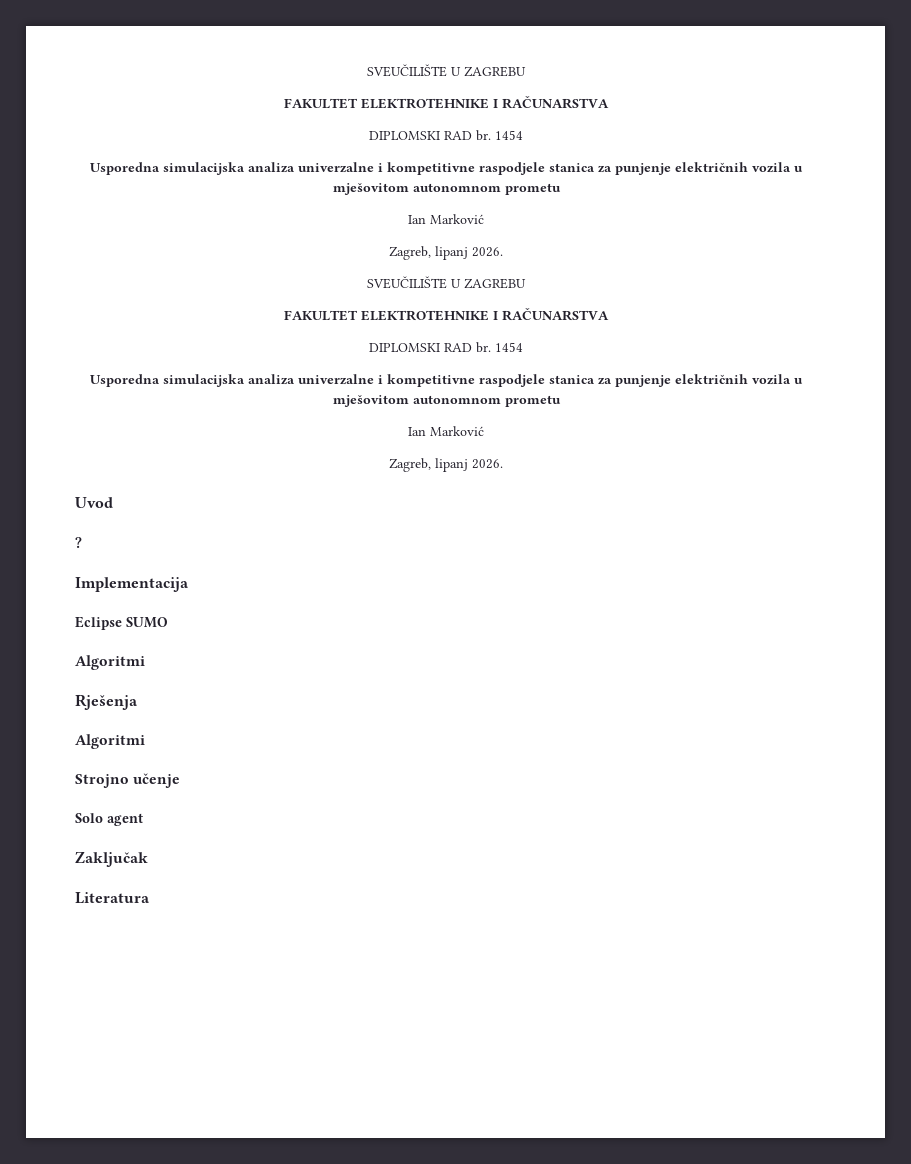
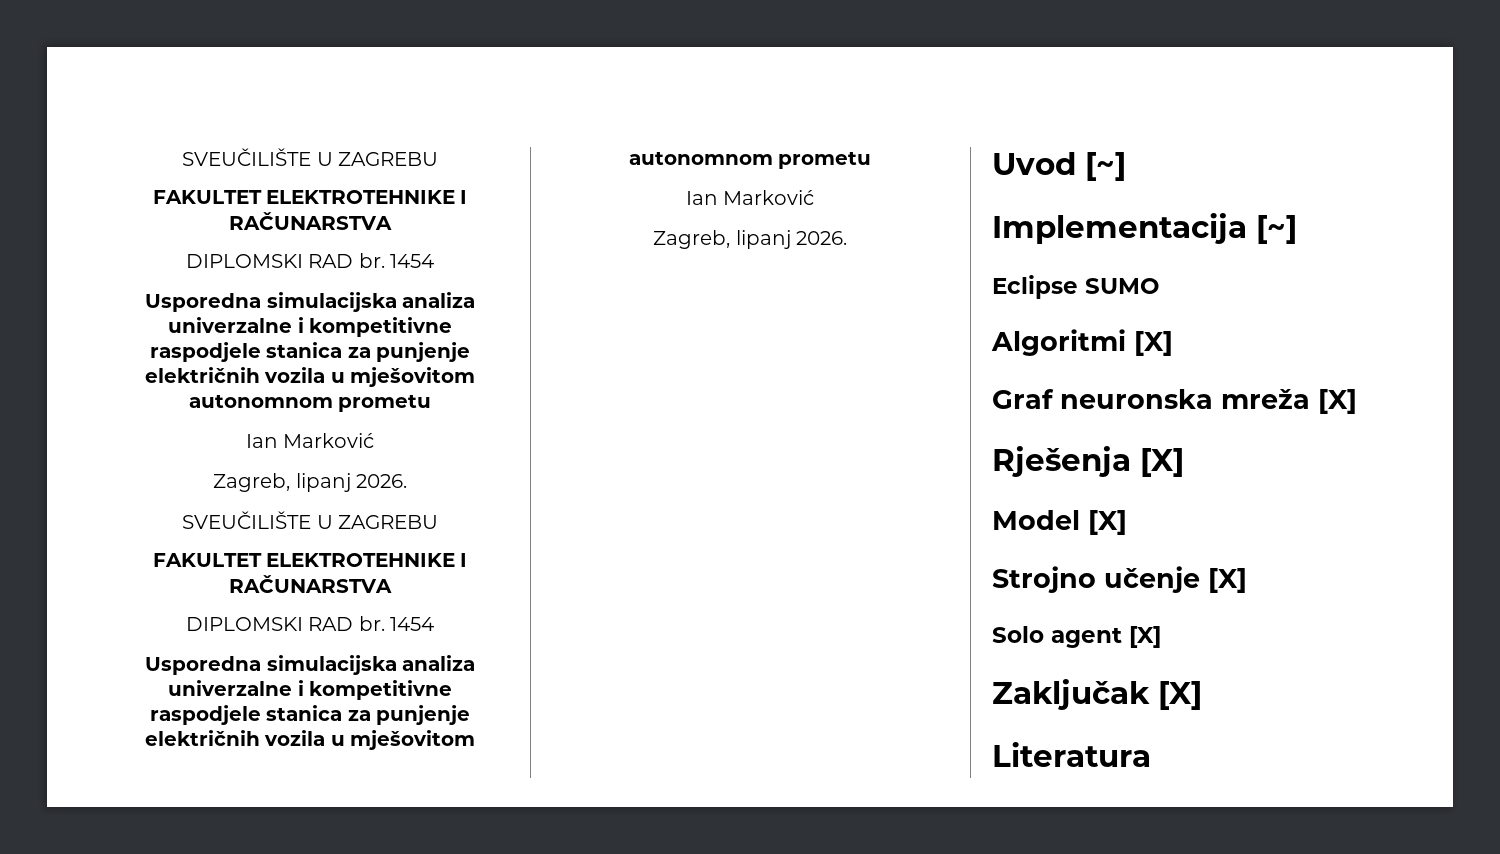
[75,537,82,548] // ? -> [1085,152,1126,181] [~]
(189, 584) none -> [1256,215,1297,244] [~]
[75,694,138,710] [75,734,145,749] // Rješenja // Algoritmi -> [1134,331,1173,356] [992,389,1357,414] [992,446,1184,477] [992,510,1127,535] [X] // Graf neuronska mreža [X] // Rješenja [X] // Model [X]
(181, 780) none -> [1208,568,1247,593] [X]
(143, 819) none -> [1129,626,1161,648] [X]
(148, 859) none -> [1158,681,1202,710] [X]

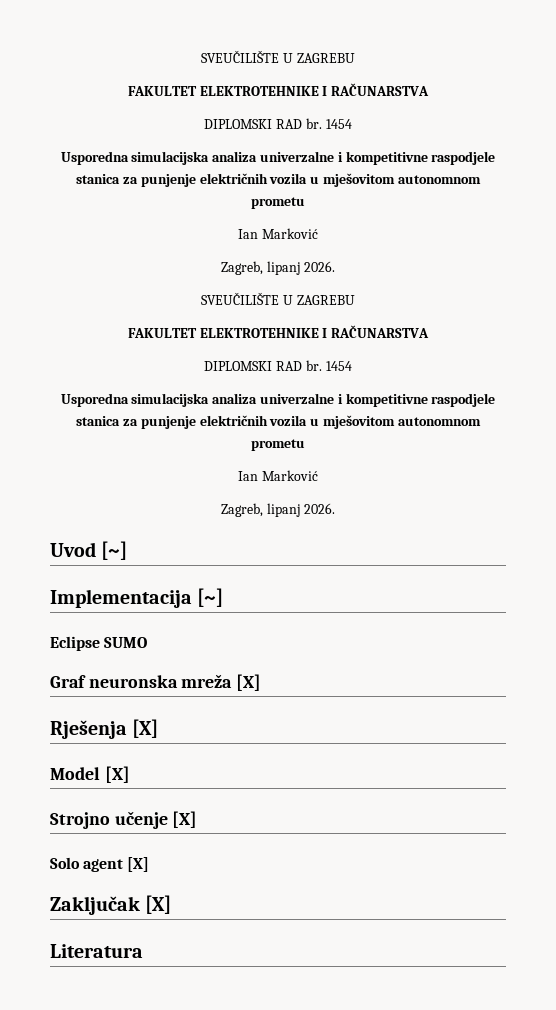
[991,329,1173,356] // Algoritmi [X] -> (148, 642) none

